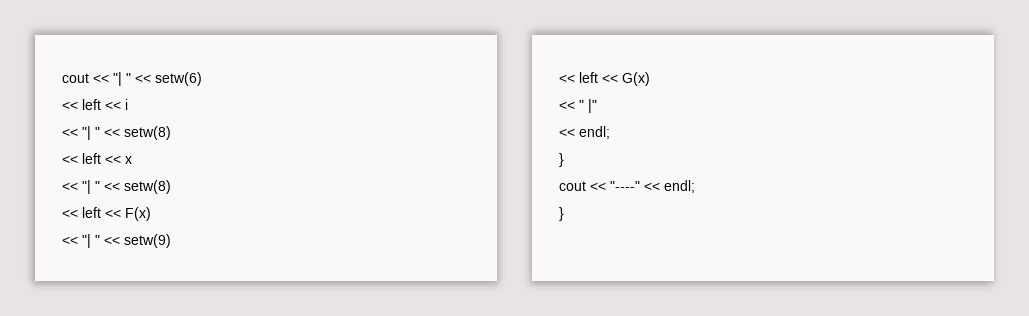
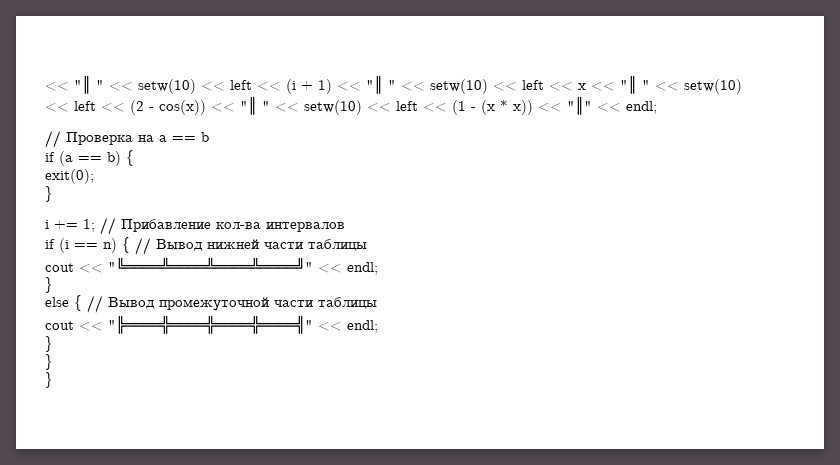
[62,72,202,86] [62,99,128,110] [62,126,171,140] cout << "| " << setw(6) // << left << i // << "| " << setw(8) // -> [45,75,488,94] << "║ " << setw(10) << left << (i + 1) << "║ " << setw(10)
[62,180,171,194] [62,207,151,221] [62,234,171,248] [559,72,650,86] [559,99,597,113] [559,126,610,139] [559,153,564,167] [559,180,695,193] [559,207,564,221] // << "| " << setw(8) // << left << F(x) // << "| " << setw(9) // << left << G(x) // << " |" // << endl; // } // cout << "----" << endl; // } -> [591,75,742,94] [45,96,657,115] [45,130,209,148] [45,150,134,166] [45,169,94,184] [45,186,53,202] [45,217,345,235] [45,237,367,255] [45,257,378,275] [45,277,53,293] [45,295,377,313] [45,315,378,334] [45,336,53,352] [45,354,53,370] [45,372,53,388] << "║ " << setw(10) << left << (2 - cos(x)) << "║ " << setw(10) << left << (1 - (x * x)) << "║" << endl; // // Проверка на a == b // if (a == b) { // exit(0); // } // i += 1; // Прибавление кол-ва интервалов // if (i == n) { // Вывод нижней части таблицы // cout << "╚════╩════╩════╩════╝" << endl; // } // else { // Вывод промежуточной части таблицы // cout << "╠════╬════╬════╬════╣" << endl; // } // } // }

